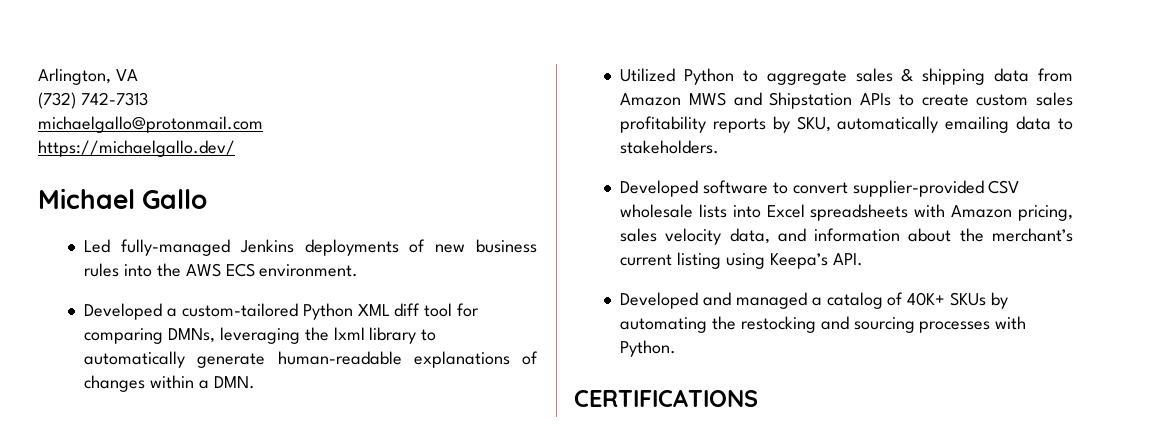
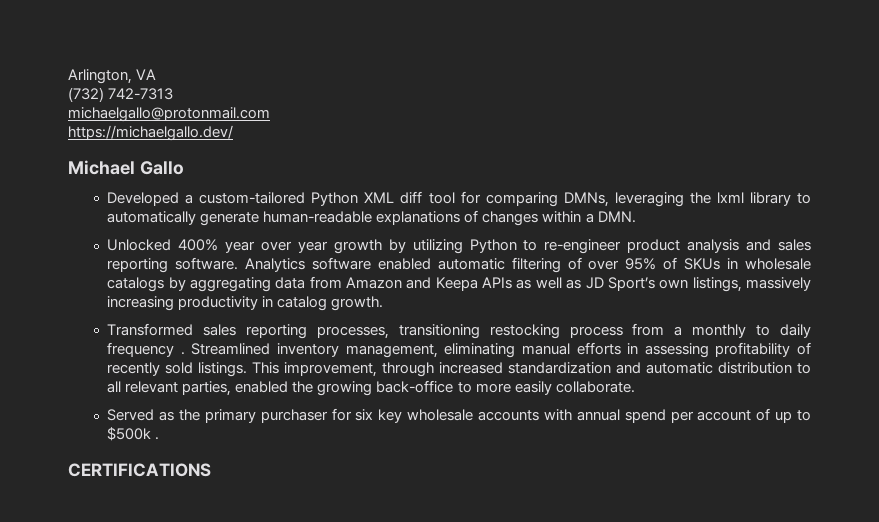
[84,239,538,256] [84,263,359,277] // Led fully-managed Jenkins deployments of new business rules into the AWS ECS environment. -> (184, 168) none
[620,68,1073,85] [620,92,1073,109] [620,116,1073,133] [620,140,720,154] [620,180,1020,197] [620,204,1073,221] [620,228,1073,245] [620,252,863,269] [620,292,1009,309] [620,316,1027,333] [620,340,677,357] Utilized Python to aggregate sales & shipping data from Amazon MWS and Shipstation APIs to create custom sales profitability reports by SKU, automatically emailing data to stakeholders. // Developed software to convert supplier-provided CSV wholesale lists into Excel spreadsheets with Amazon pricing, sales velocity data, and information about the merchant’s current listing using Keepa’s API. // Developed and managed a catalog of 40K+ SKUs by automating the restocking and sourcing processes with Python. -> [107,239,811,254] [107,257,811,273] [107,276,812,292] [107,296,384,311] [107,323,812,339] [107,342,812,358] [107,362,812,377] [107,380,635,396] [107,408,811,423] [107,427,160,441] Unlocked 400% year over year growth by utilizing Python to re-engineer product analysis and sales reporting software. Analytics software enabled automatic filtering of over 95% of SKUs in wholesale catalogs by aggregating data from Amazon and Keepa APIs as well as JD Sport’s own listings, massively increasing productivity in catalog growth. // Transformed sales reporting processes, transitioning restocking process from a monthly to daily frequency . Streamlined inventory management, eliminating manual efforts in assessing profitability of recently sold listings. This improvement, through increased standardization and automatic distribution to all relevant parties, enabled the growing back-office to more easily collaborate. // Served as the primary purchaser for six key wholesale accounts with annual spend per account of up to $500k .

